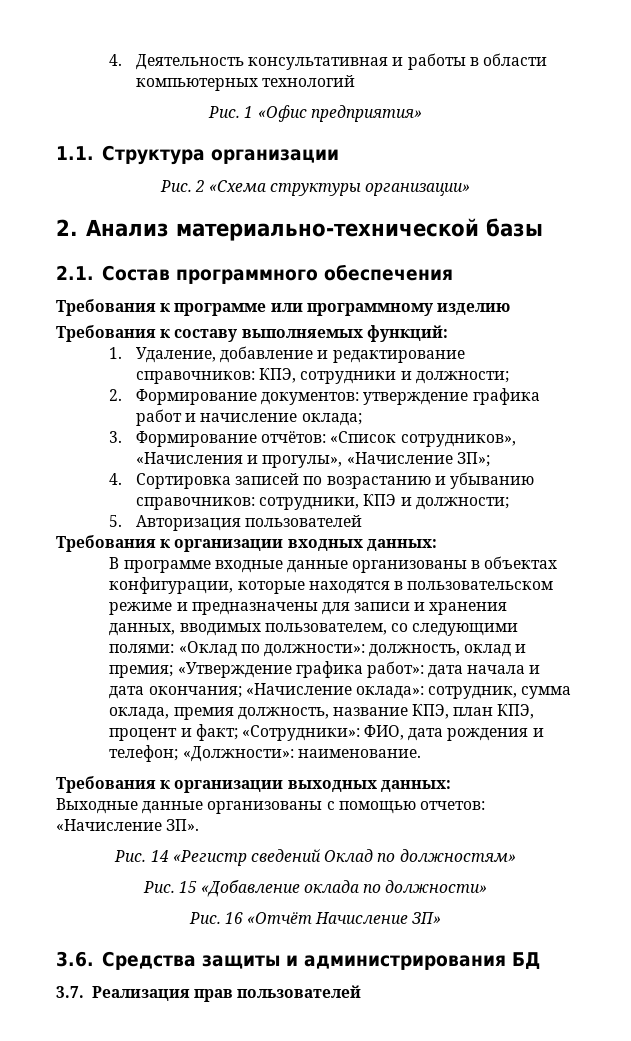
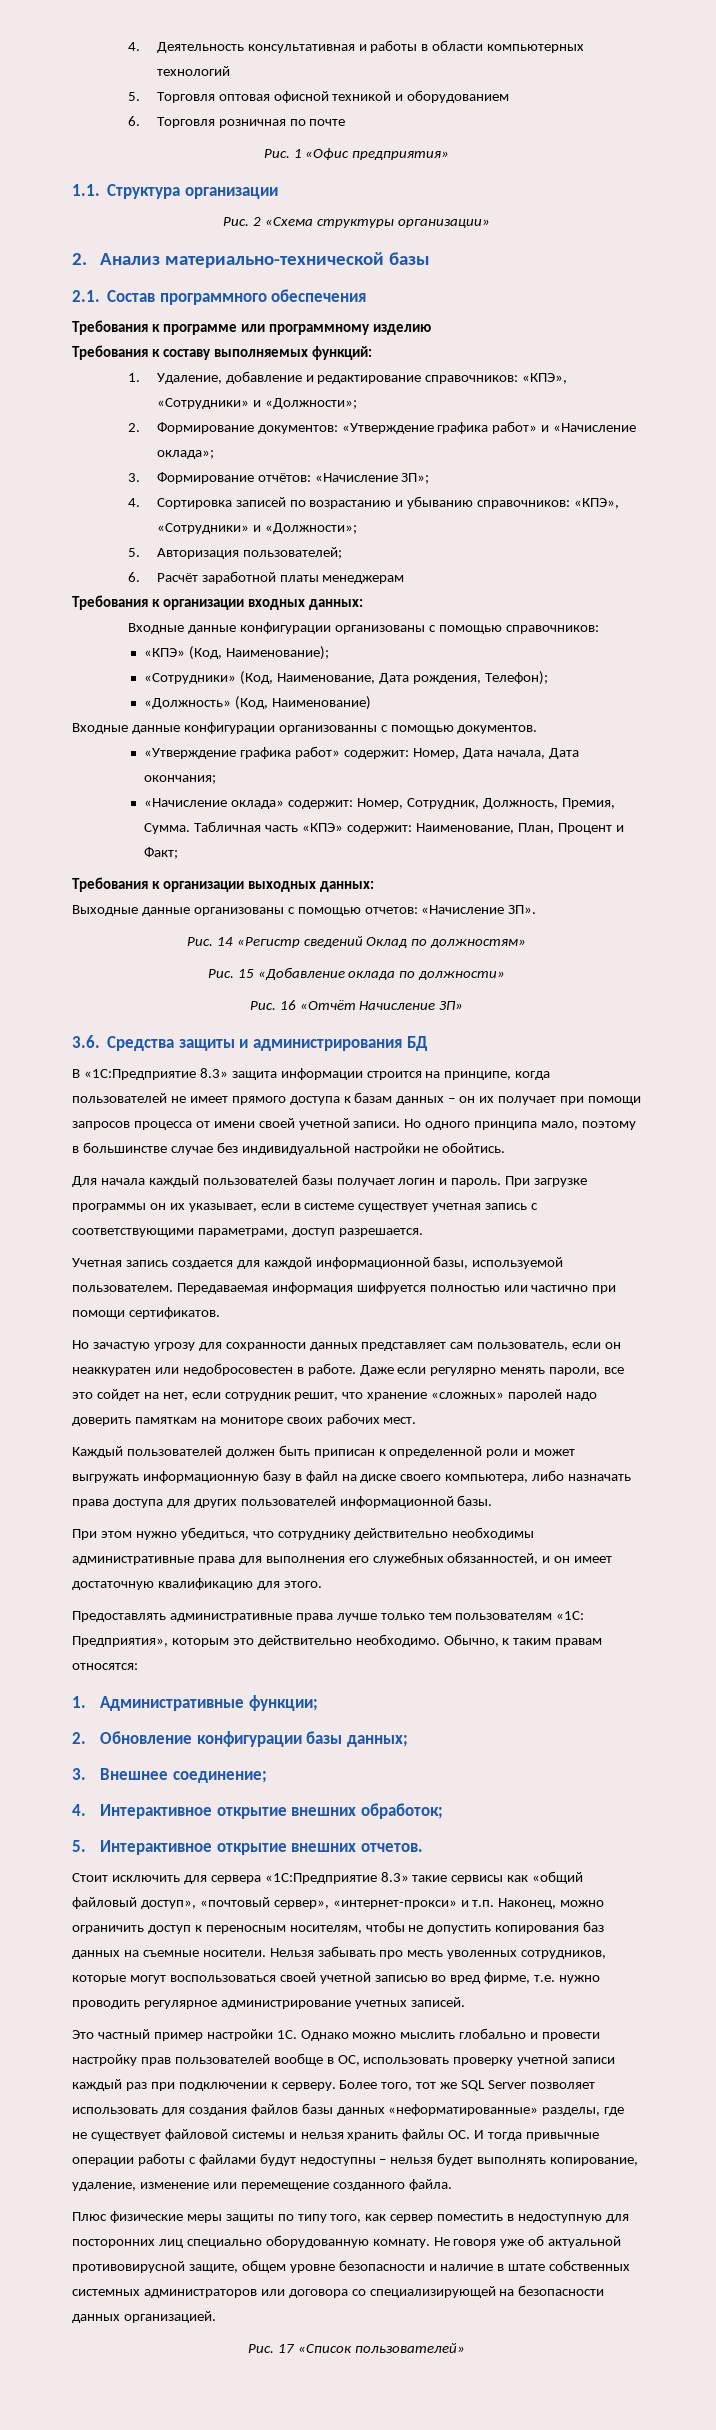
(356, 81) none -> [128,90,510,103] [128,116,346,128] // 5. Торговля оптовая офисной техникой и оборудованием // 6. Торговля розничная по почте
[259,368,509,384] КПЭ, сотрудники и должности; -> [522,373,568,384] [156,398,357,409] «КПЭ», «Сотрудники» и «Должности»;
[363,388,540,405] [135,409,362,426] [109,431,516,447] [135,452,343,468] утверждение графика работ и начисление оклада; // 3. Формирование отчётов: «Список сотрудников», «Начисления и прогулы», -> [341,421,637,434] [156,450,214,459] [128,472,311,484] «Утверждение графика работ» и «Начисление оклада»; // 3. Формирование отчётов:
[259,494,509,510] [109,515,363,531] сотрудники, КПЭ и должности; // 5. Авторизация пользователей -> [574,498,620,509] [156,523,357,534] [128,547,342,559] [128,571,405,584] «КПЭ», «Сотрудники» и «Должности»; // 5. Авторизация пользователей; // 6. Расчёт заработной платы менеджерам
[109,556,558,573] [109,577,554,594] [109,602,508,615] [109,623,519,636] [109,641,527,657] [109,661,541,678] [109,683,572,699] [109,704,535,720] [109,724,544,741] [109,745,421,762] В программе входные данные организованы в объектах конфигурации, которые находятся в пользовательском режиме и предназначены для записи и хранения данных, вводимых пользователем, со следующими полями: «Оклад по должности»: должность, оклад и премия; «Утверждение графика работ»: дата начала и дата окончания; «Начисление оклада»: сотрудник, сумма оклада, премия должность, название КПЭ, план КПЭ, процент и факт; «Сотрудники»: ФИО, дата рождения и телефон; «Должности»: наименование. -> [128,622,599,634] [144,646,330,660] [144,671,549,685] [144,696,372,710] [72,722,538,734] [144,746,579,759] [144,775,217,784] [144,798,615,809] [144,821,624,834] [144,847,179,859] Входные данные конфигурации организованы с помощью справочников: // «КПЭ» (Код, Наименование); // «Сотрудники» (Код, Наименование, Дата рождения, Телефон); // «Должность» (Код, Наименование) // Входные данные конфигурации организованны с помощью документов. // «Утверждение графика работ» содержит: Номер, Дата начала, Дата окончания; // «Начисление оклада» содержит: Номер, Сотрудник, Должность, Премия, Сумма. Табличная часть «КПЭ» содержит: Наименование, План, Процент и Факт;
[56,985,362,1002] 3.7. Реализация прав пользователей -> [72,1068,551,1080] [72,1092,641,1105] [72,1118,637,1130] [72,1142,506,1155] [72,1174,588,1187] [72,1203,539,1212] [72,1228,423,1237] [72,1256,564,1269] [72,1282,617,1294] [72,1307,220,1319] [72,1340,622,1351] [72,1363,625,1376] [72,1389,598,1401] [72,1413,417,1426] [72,1445,576,1458] [72,1470,632,1483] [72,1495,493,1508] [72,1527,535,1540] [72,1552,613,1565] [72,1578,322,1590] [72,1611,585,1622] [72,1634,603,1647] [72,1663,138,1670] [72,1695,318,1711] [72,1731,409,1747] [72,1768,267,1783] [72,1803,444,1819] [72,1840,424,1855] [72,1871,584,1884] [72,1897,605,1909] [72,1921,605,1934] [72,1946,607,1959] [72,1972,601,1984] [72,1997,465,2009] [72,2028,601,2041] [72,2053,616,2066] [72,2079,595,2091] [72,2103,625,2116] [72,2129,600,2141] [72,2153,639,2166] [72,2179,452,2191] [72,2211,629,2223] [72,2235,622,2248] [72,2260,631,2273] [72,2285,605,2298] [72,2311,216,2323] [248,2343,465,2353] В «1С:Предприятие 8.3» защита информации строится на принципе, когда пользователей не имеет прямого доступа к базам данных – он их получает при помощи запросов процесса от имени своей учетной записи. Но одного принципа мало, поэтому в большинстве случае без индивидуальной настройки не обойтись. // Для начала каждый пользователей базы получает логин и пароль. При загрузке программы он их указывает, если в системе существует учетная запись с соответствующими параметрами, доступ разрешается. // Учетная запись создается для каждой информационной базы, используемой пользователем. Передаваемая информация шифруется полностью или частично при помощи сертификатов. // Но зачастую угрозу для сохранности данных представляет сам пользователь, если он неаккуратен или недобросовестен в работе. Даже если регулярно менять пароли, все это сойдет на нет, если сотрудник решит, что хранение «сложных» паролей надо доверить памяткам на мониторе своих рабочих мест. // Каждый пользователей должен быть приписан к определенной роли и может выгружать информационную базу в файл на диске своего компьютера, либо назначать права доступа для других пользователей информационной базы. // При этом нужно убедиться, что сотруднику действительно необходимы административные права для выполнения его служебных обязанностей, и он имеет достаточную квалификацию для этого. // Предоставлять административные права лучше только тем пользователям «1С: Предприятия», которым это действительно необходимо. Обычно, к таким правам относятся: // 1. Административные функции; // 2. Обновление конфигурации базы данных; // 3. Внешнее соединение; // 4. Интерактивное открытие внешних обработок; // 5. Интерактивное открытие внешних отчетов. // Стоит исключить для сервера «1С:Предприятие 8.3» такие сервисы как «общий файловый доступ», «почтовый сервер», «интернет-прокси» и т.п. Наконец, можно ограничить доступ к переносным носителям, чтобы не допустить копирования баз данных на съемные носители. Нельзя забывать про месть уволенных сотрудников, которые могут воспользоваться своей учетной записью во вред фирме, т.е. нужно проводить регулярное администрирование учетных записей. // Это частный пример настройки 1С. Однако можно мыслить глобально и провести настройку прав пользователей вообще в ОС, использовать проверку учетной записи каждый раз при подключении к серверу. Более того, тот же SQL Server позволяет использовать для создания файлов базы данных «неформатированные» разделы, где не существует файловой системы и нельзя хранить файлы ОС. И тогда привычные операции работы с файлами будут недоступны – нельзя будет выполнять копирование, удаление, изменение или перемещение созданного файла. // Плюс физические меры защиты по типу того, как сервер поместить в недоступную для посторонних лиц специально оборудованную комнату. Не говоря уже об актуальной противовирусной защите, общем уровне безопасности и наличие в штате собственных системных администраторов или договора со специализирующей на безопасности данных организацией. // Рис. 17 «Список пользователей»

